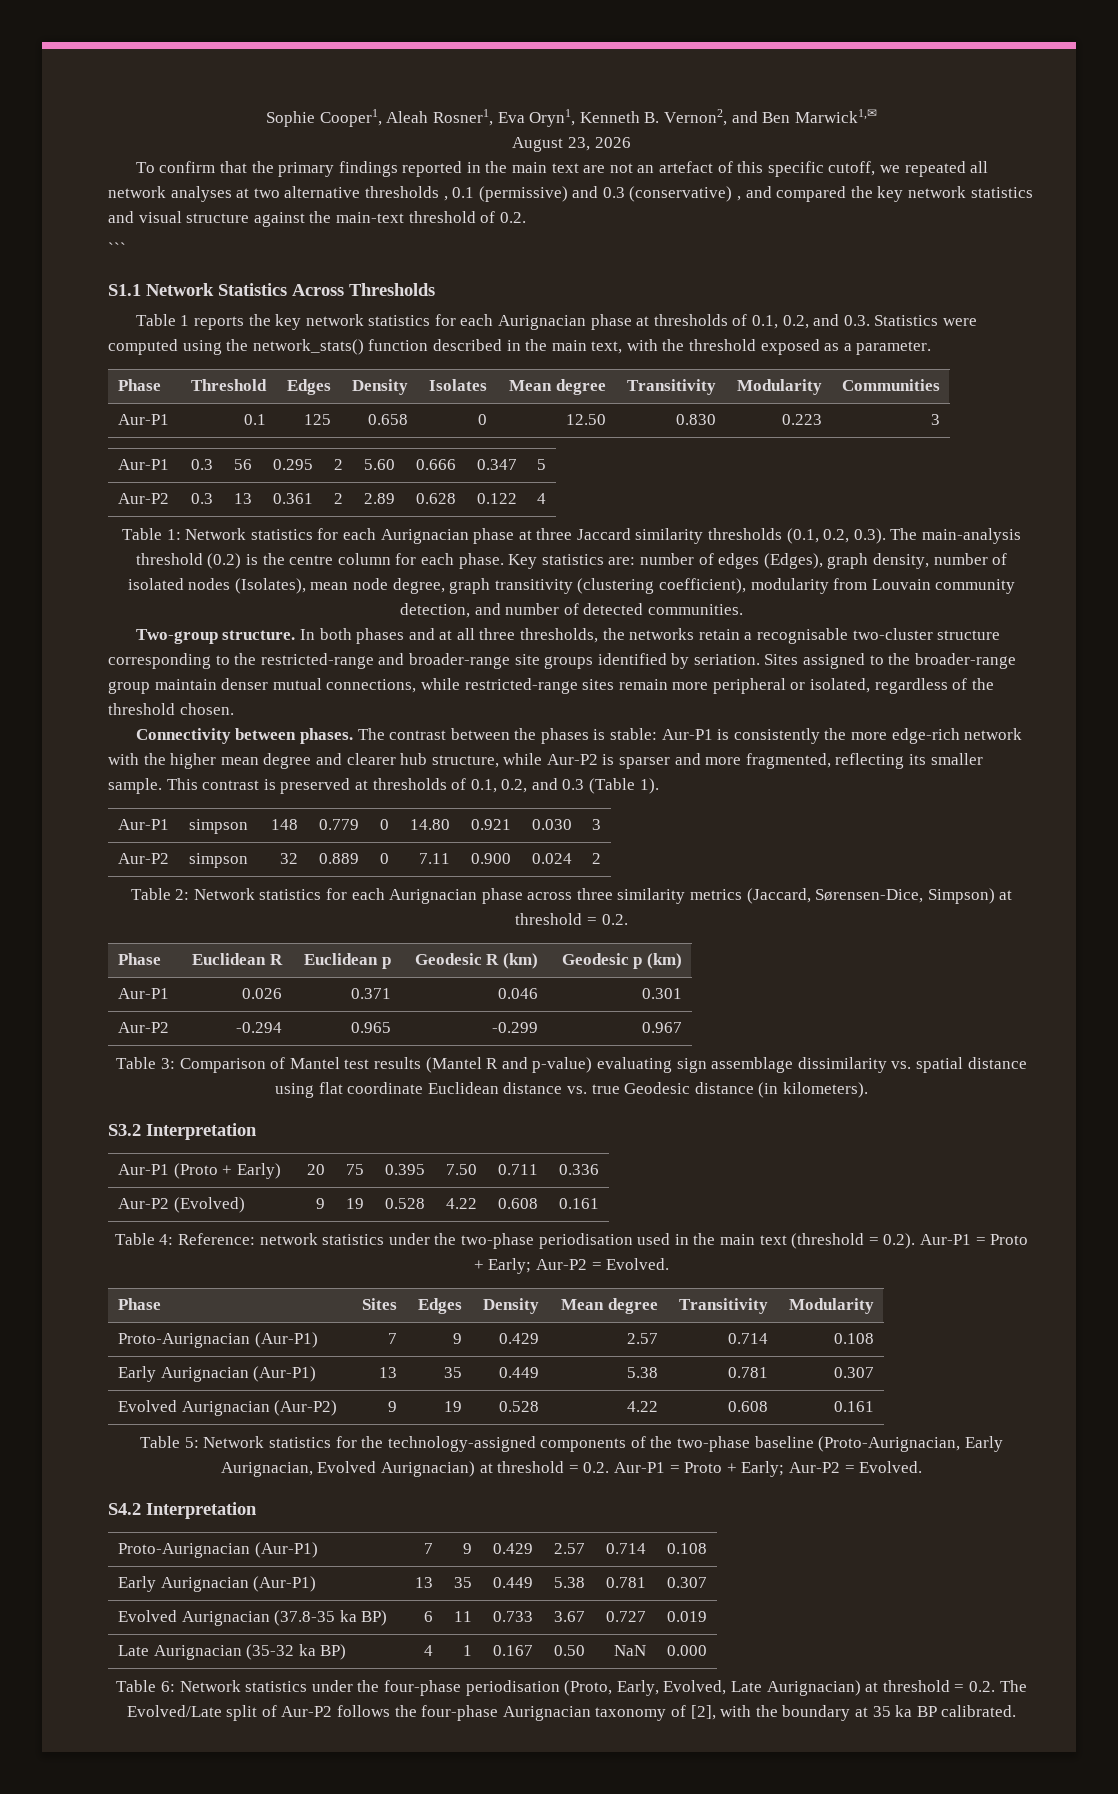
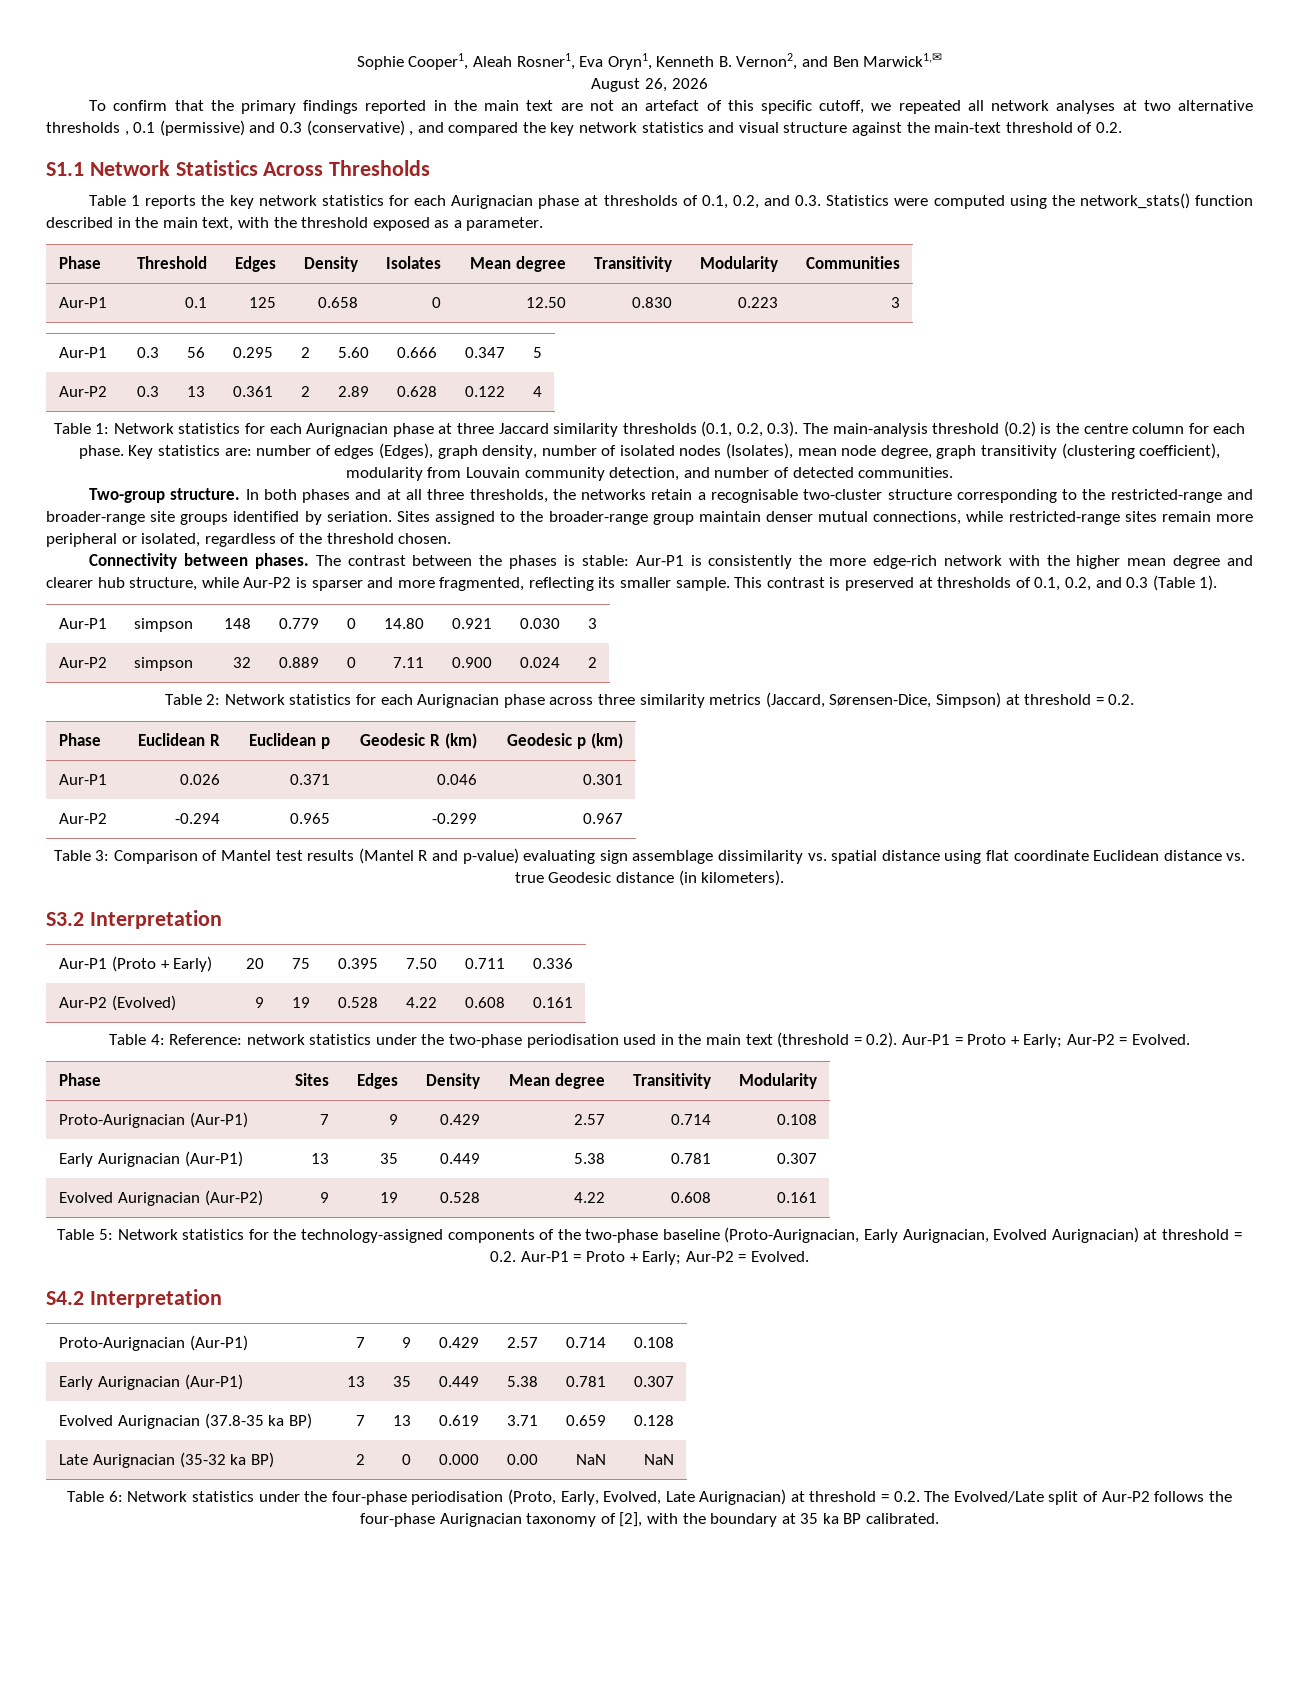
[568,137,590,151] 23, -> [645,78,667,92] 26,
[108,242,126,254] // ``` -> (1122, 127) none
[424,1611,434,1622] [454,1611,473,1622] [493,1611,534,1622] [554,1611,586,1622] [606,1611,647,1622] [667,1611,708,1622] 6 | 11 | 0.733 | 3.67 | 0.727 | 0.019 -> [355,1415,365,1426] [392,1415,411,1426] [438,1415,479,1426] [506,1415,538,1426] [565,1415,606,1426] [633,1415,674,1426] 7 | 13 | 0.619 | 3.71 | 0.659 | 0.128
[424,1645,434,1656] [463,1645,473,1656] [493,1645,534,1656] [554,1645,586,1656] 4 | 1 | 0.167 | 0.50 -> [355,1454,365,1465] [401,1454,411,1465] [438,1454,479,1465] [506,1454,538,1465] 2 | 0 | 0.000 | 0.00
[667,1645,708,1656] 0.000 -> [643,1454,674,1465] NaN

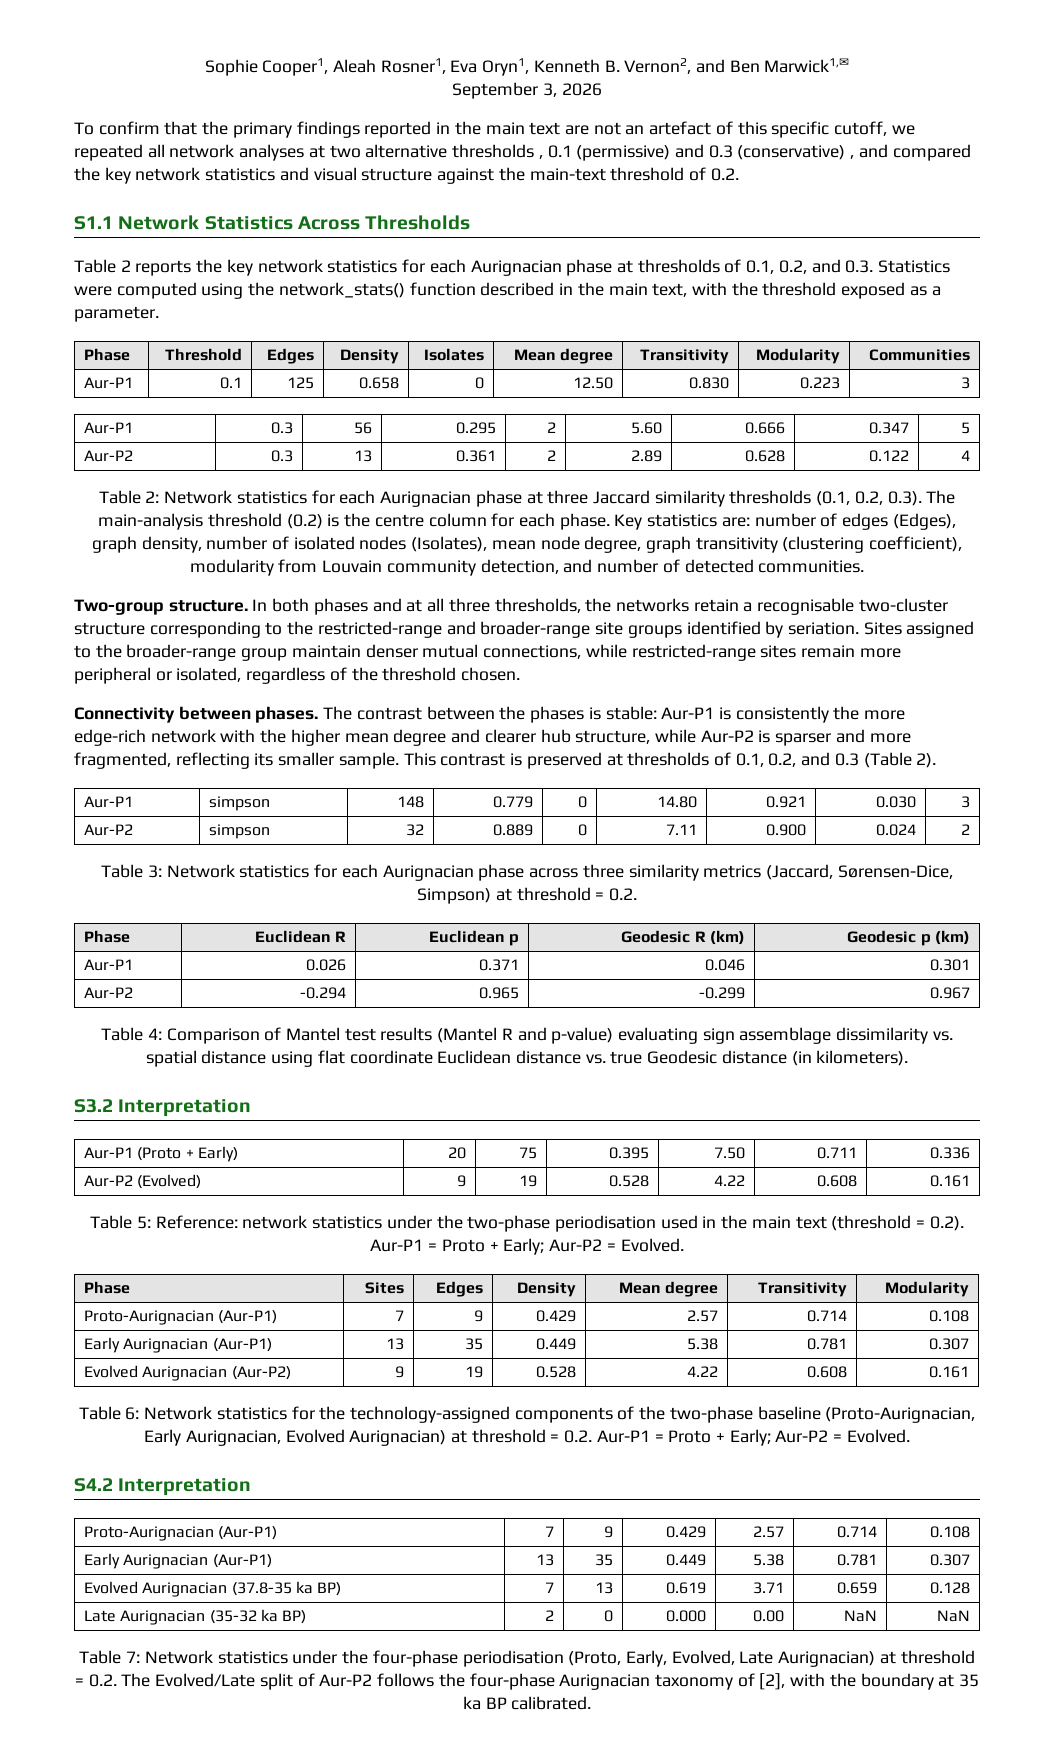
[591,78,667,92] August 26, -> [452,82,557,99] September 3,
[131,195,141,206] 1 -> [120,260,131,272] 2
[95,423,110,434] 1: -> [145,491,160,503] 2:
[1199,575,1218,591] 1). -> [916,753,937,768] 2).
[206,694,221,705] 2: -> [148,865,163,878] 3:
[95,850,110,861] 3: -> [147,1028,162,1040] 4:
[150,1034,165,1045] 4: -> [136,1216,151,1229] 5:
[98,1229,113,1240] 5: -> [125,1407,140,1420] 6:
[108,1491,123,1502] 6: -> [126,1651,141,1663] 7:

